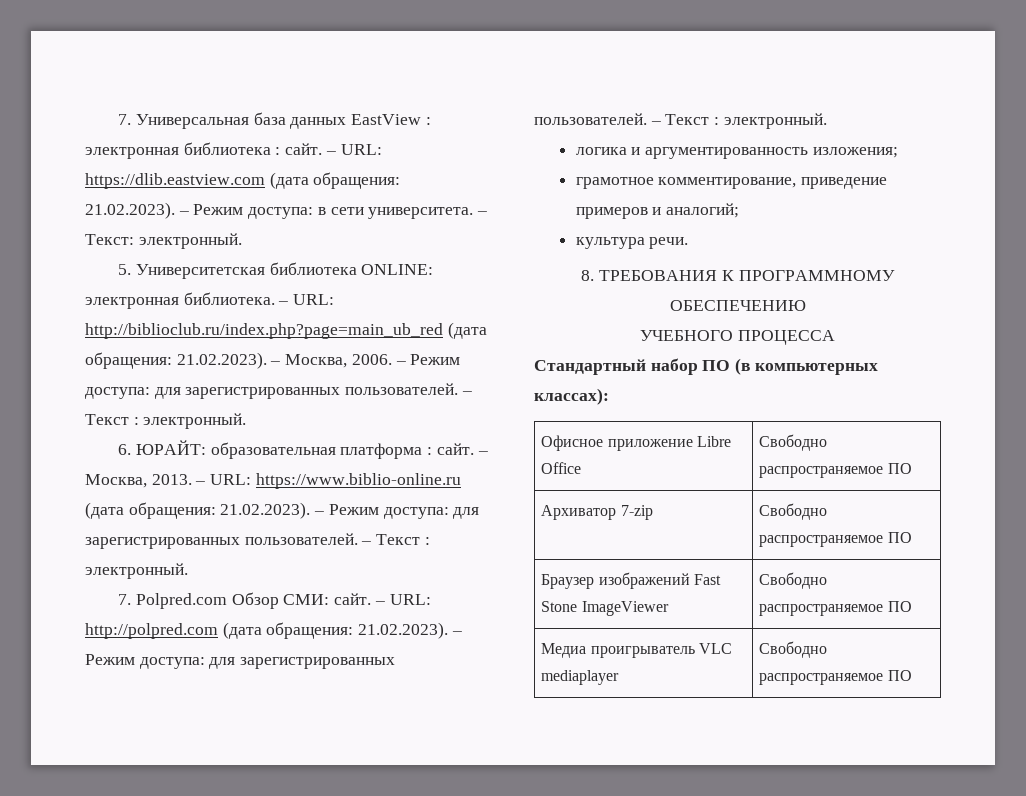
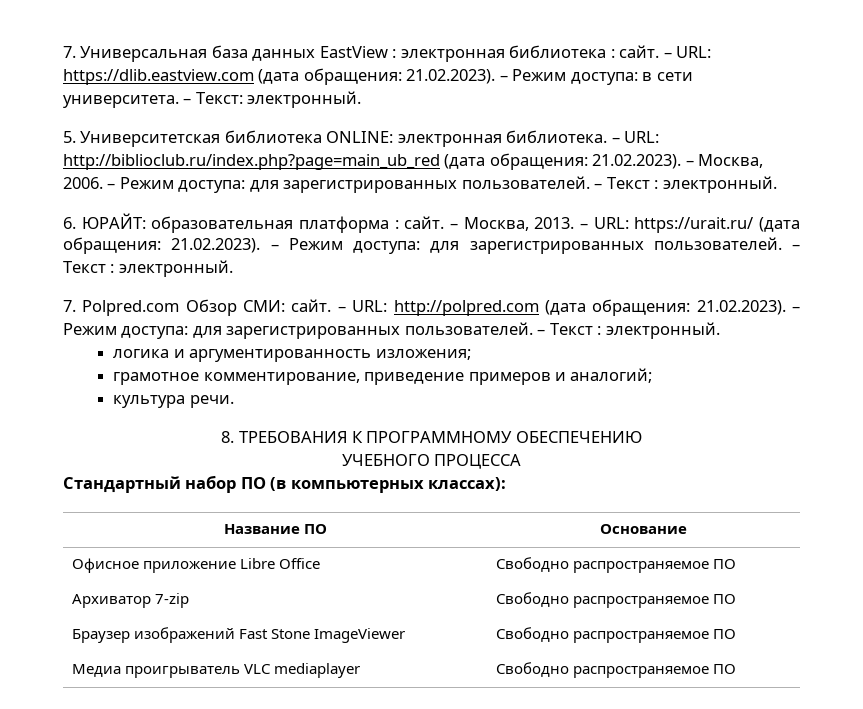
[255,473,461,489] https://www.biblio-online.ru -> [634,217,754,233] https://urait.ru/
(609, 396) none -> [223,524,328,534] [600,524,687,534] // Название ПО | Основание

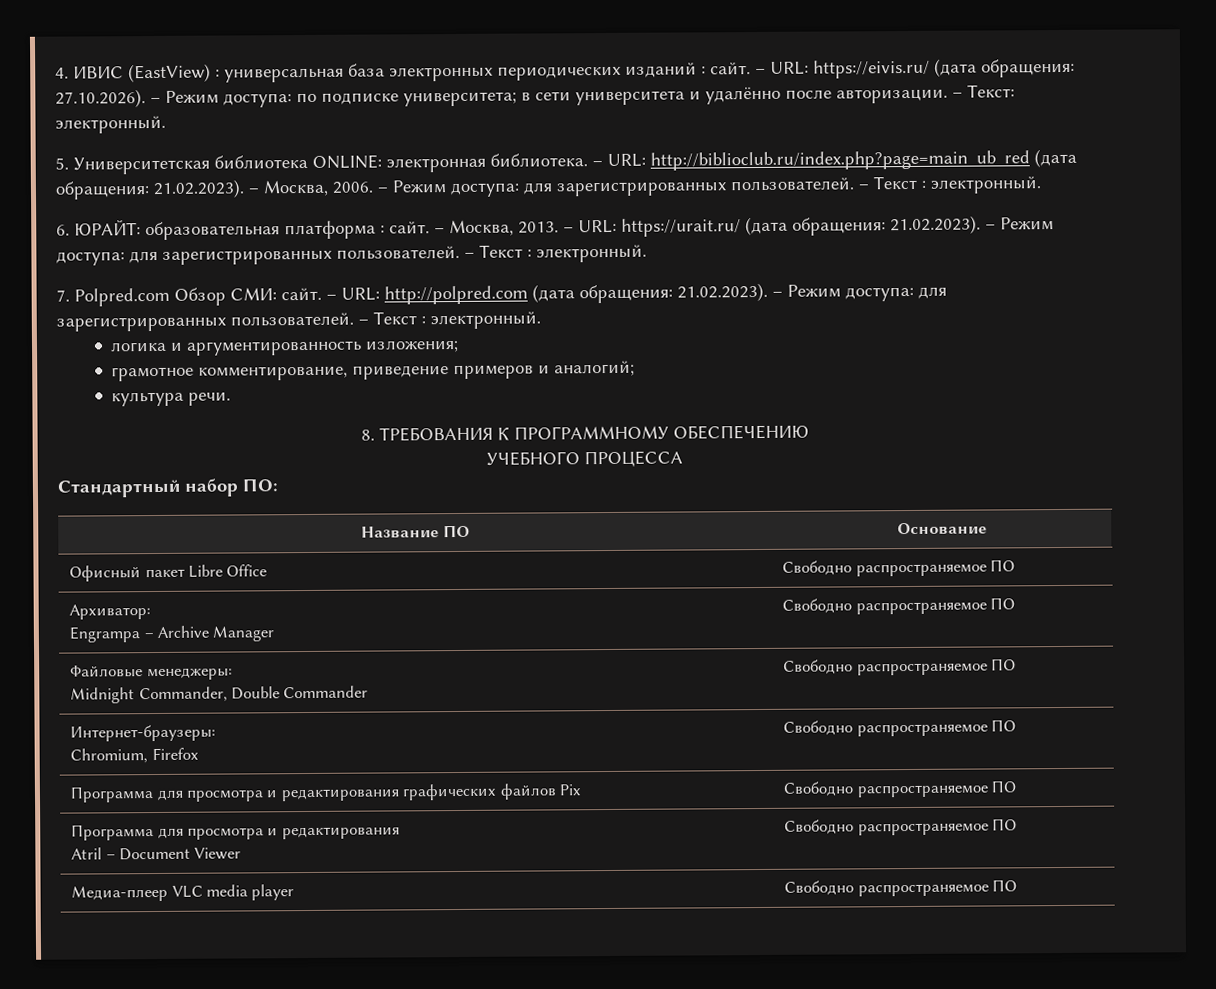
[63,45,607,62] 7. Универсальная база данных EastView : электронная библиотека -> [55,62,697,83] 4. ИВИС (EastView) : универсальная база электронных периодических изданий
[63,68,693,85] [63,95,179,108] https://dlib.eastview.com (дата обращения: 21.02.2023). – Режим доступа: в сети университета. -> [813,58,1075,79] [55,86,948,108] https://eivis.ru/ (дата обращения: 27.10.2026). – Режим доступа: по подписке университета; в сети университета и удалённо после авторизации.
[240,477,507,493] ПО (в компьютерных классах): -> [242,478,278,492] ПО:
[71,558,236,573] Офисное приложение -> [69,565,185,582] Офисный пакет
[71,593,189,608] [495,592,736,608] [71,627,405,643] [495,627,736,643] [71,663,360,678] [495,662,736,678] Архиватор 7-zip | Свободно распространяемое ПО // Браузер изображений Fast Stone ImageViewer | Свободно распространяемое ПО // Медиа проигрыватель VLC mediaplayer | Свободно распространяемое ПО -> [69,604,152,620] [69,625,275,643] [782,597,1016,615] [70,665,233,681] [70,685,369,704] [783,658,1017,676] [70,724,217,742] [70,747,199,764] [783,719,1017,737] [70,783,582,803] [783,780,1017,798] [71,824,400,841] [71,847,242,861] [784,818,1018,836] [71,884,295,902] [784,879,1018,897] Архиватор: // Engrampa – Archive Manager | Свободно распространяемое ПО // Файловые менеджеры: // Midnight Commander, Double Commander | Свободно распространяемое ПО // Интернет-браузеры: // Chromium, Firefox | Свободно распространяемое ПО // Программа для просмотра и редактирования графических файлов Pix | Свободно распространяемое ПО // Программа для просмотра и редактирования // Atril – Document Viewer | Свободно распространяемое ПО // Медиа-плеер VLC media player | Свободно распространяемое ПО

